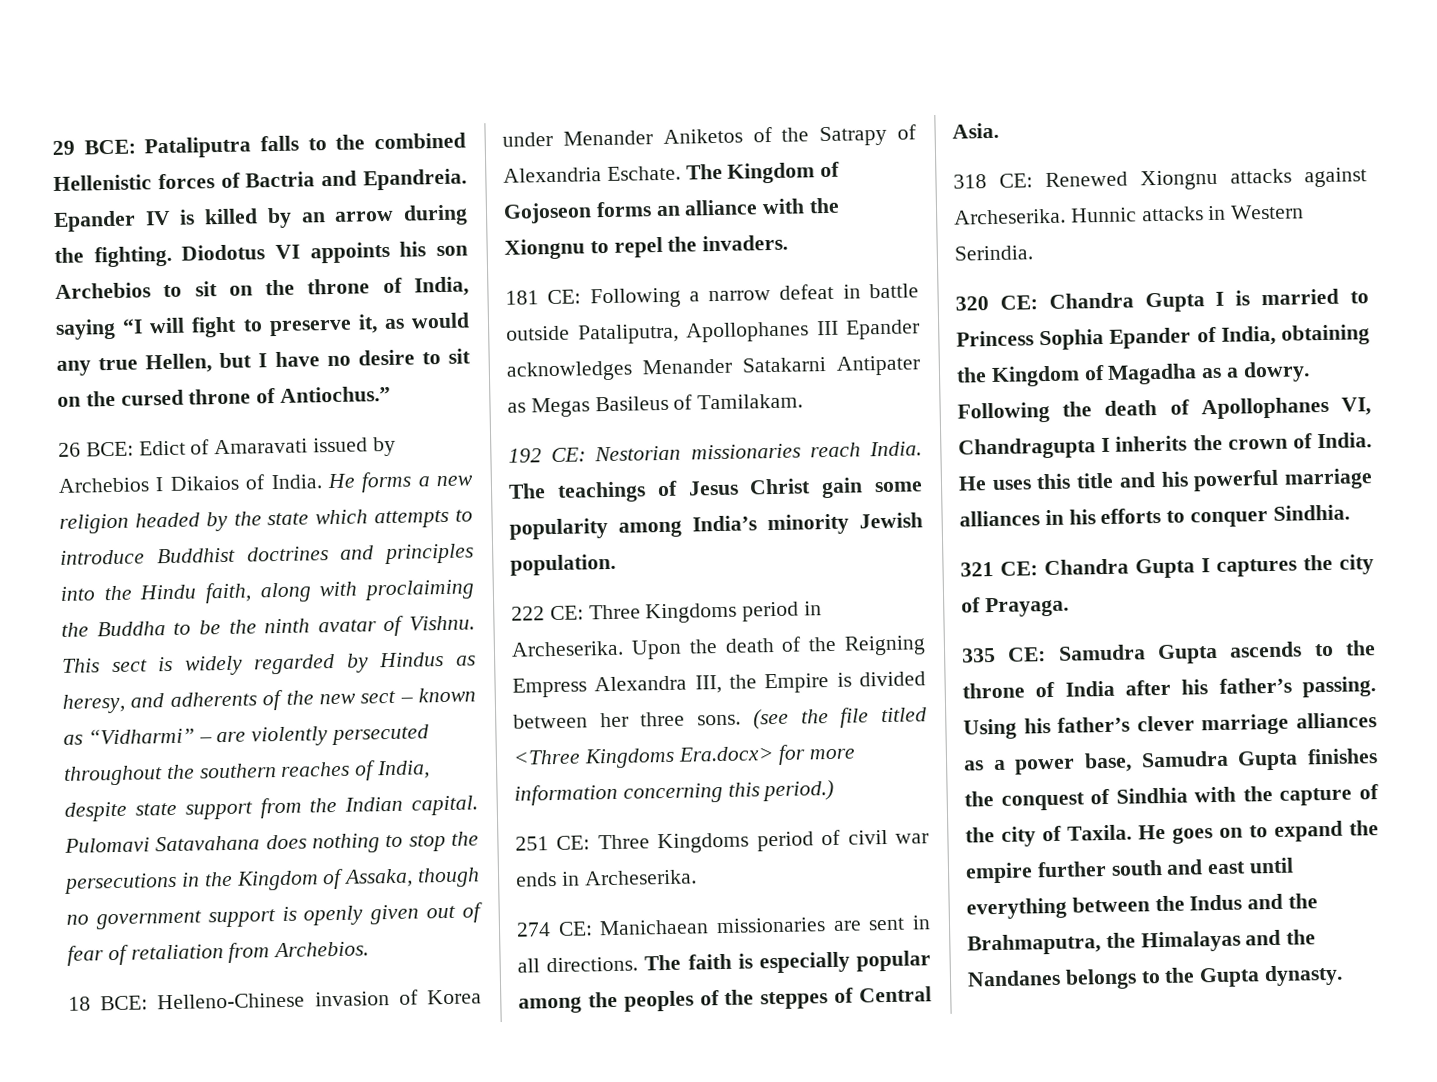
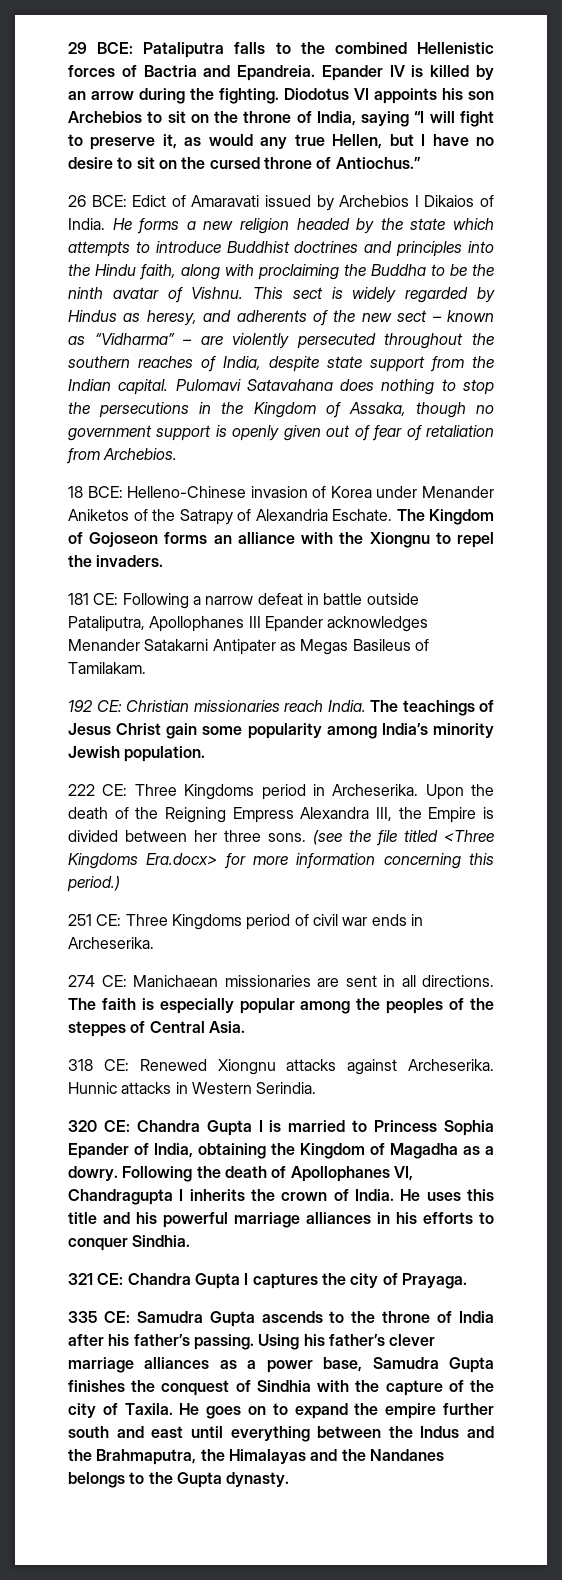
[87,727,195,745] “Vidharmi” -> [94,333,175,345] “Vidharma”
[594,445,682,462] Nestorian -> [126,700,189,712] Christian

